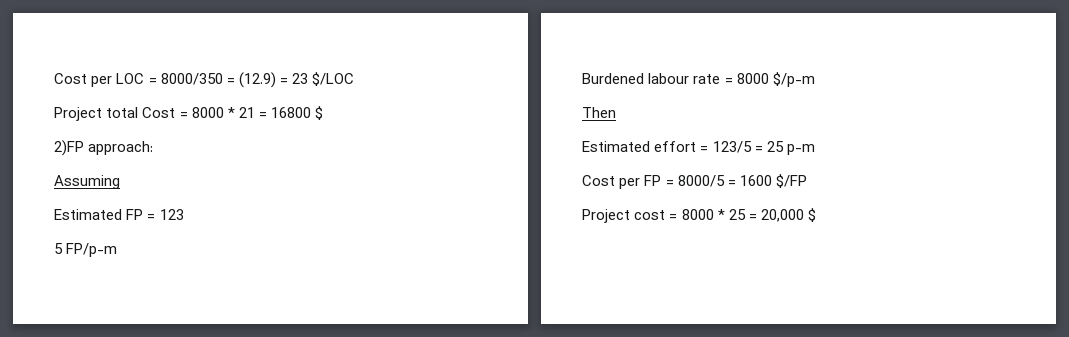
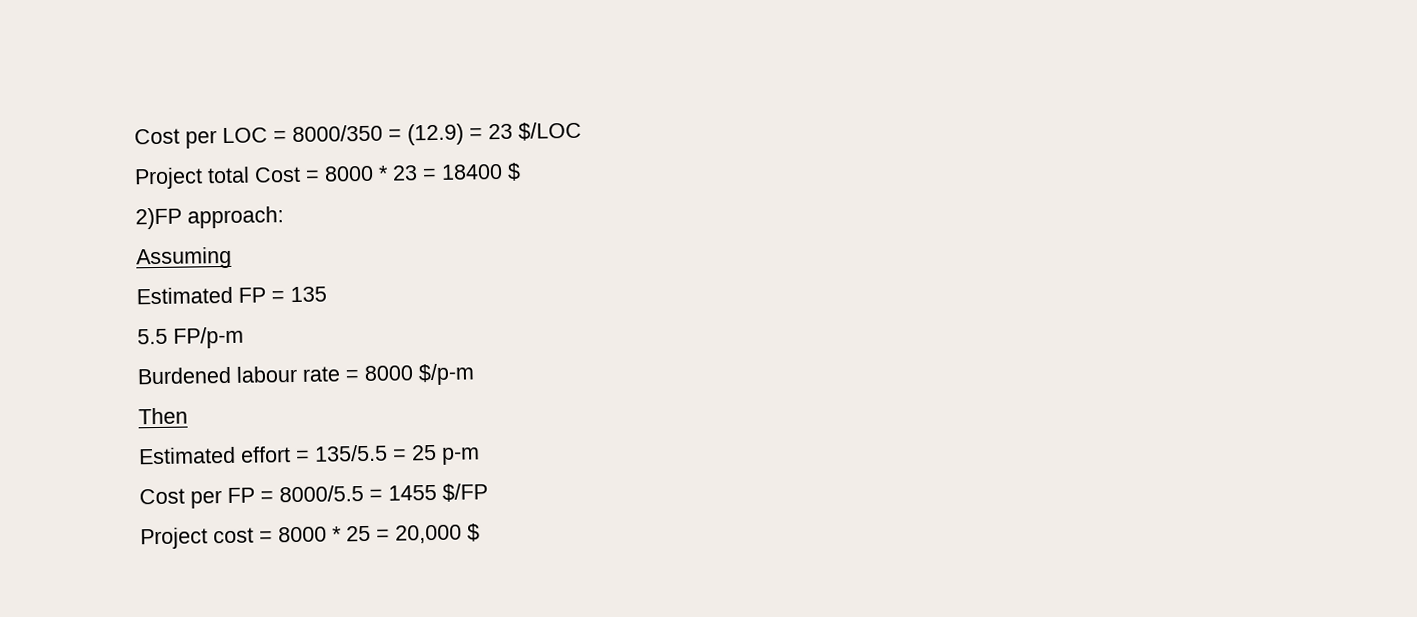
[238,107,311,118] 21 = 16800 -> [392,163,504,181] 23 = 18400
[159,209,184,220] [54,243,64,254] 123 // 5 -> [290,286,328,303] [137,328,169,345] 135 // 5.5
[712,141,752,153] 123/5 -> [314,444,389,462] 135/5.5
[677,175,772,187] 8000/5 = 1600 -> [279,484,438,503] 8000/5.5 = 1455

